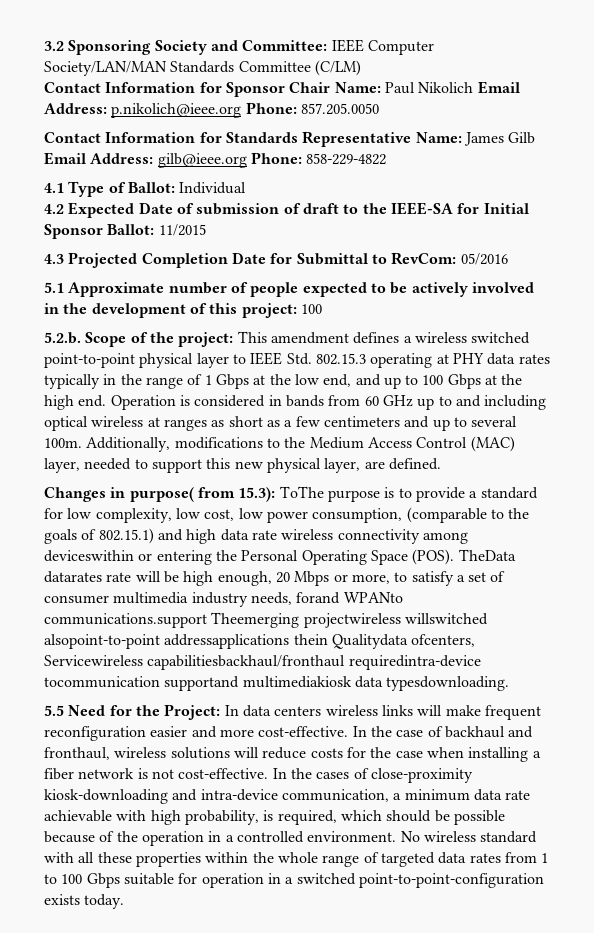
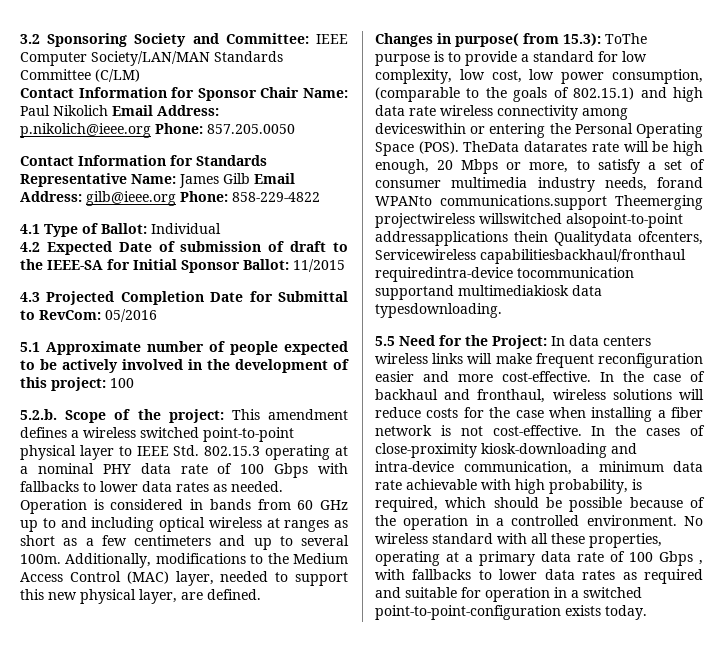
[452,353,550,365] [44,374,523,389] [44,395,107,410] PHY data rates typically in the range of 1 Gbps at the low end, and up to 100 Gbps at the high end. -> [20,463,348,478] [20,481,283,492] a nominal PHY data rate of 100 Gbps with fallbacks to lower data rates as needed.
[135,852,549,867] [44,873,120,888] properties within the whole range of targeted data rates from 1 to 100 Gbps -> [589,533,662,548] [375,551,703,566] [375,569,703,584] [375,587,401,598] properties, operating at a primary data rate of 100 Gbps , with fallbacks to lower data rates as required and

